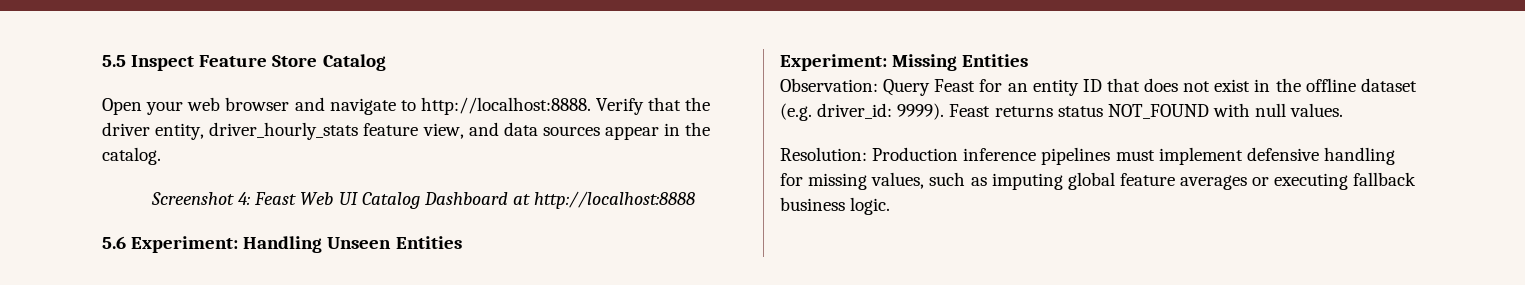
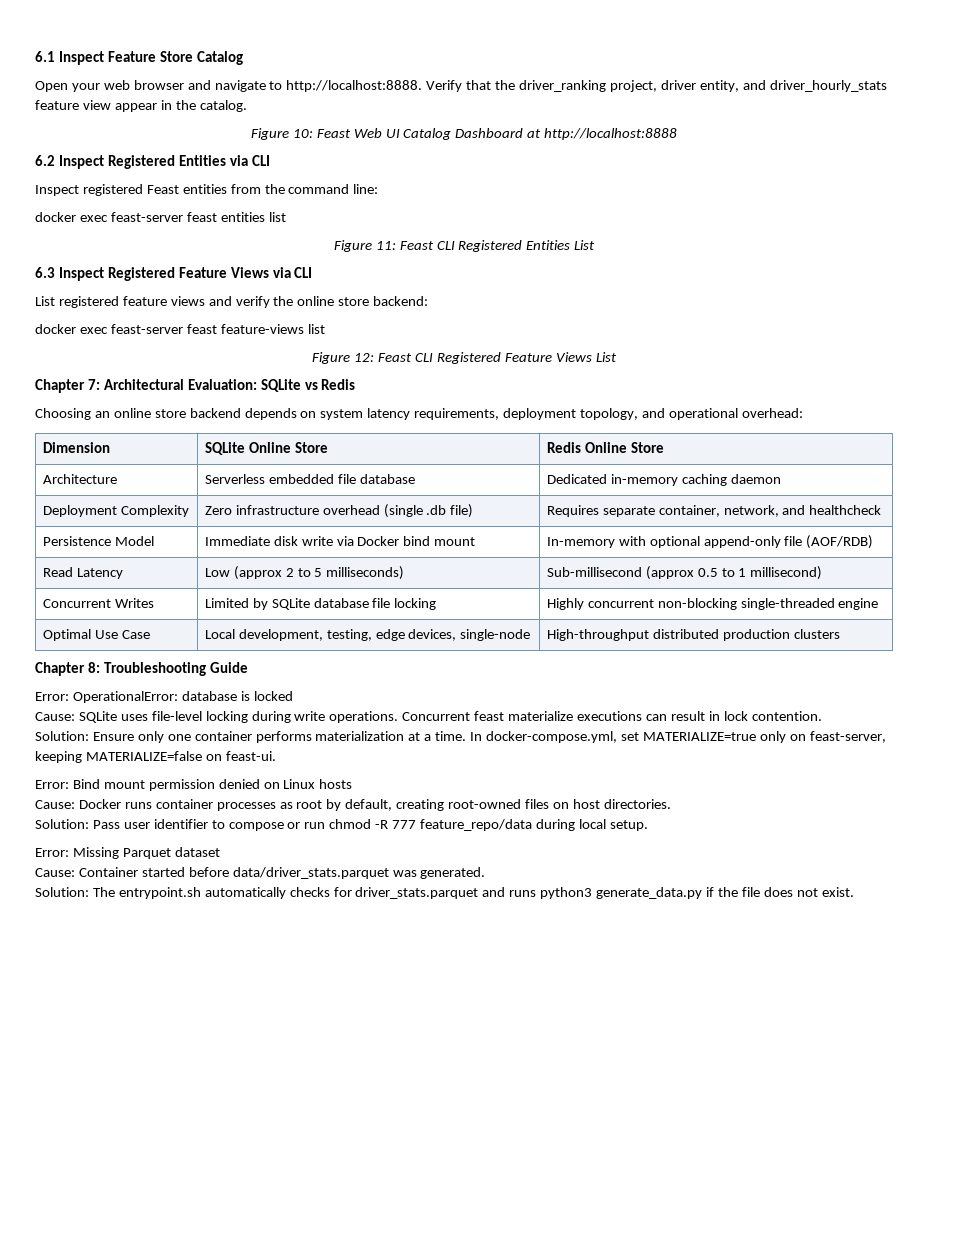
[102,55,126,67] 5.5 -> [35,51,55,62] 6.1
(711, 104) none -> [519,80,657,92] driver_ranking project,
(205, 131) none -> [742,80,766,90] and
[422,122,600,139] view, and data sources -> [82,100,111,110] view
[150,192,251,205] Screenshot 4: -> [250,128,313,140] Figure 10:
[102,236,462,253] [780,54,1029,71] [780,78,1417,96] [780,103,1344,121] [780,147,1395,165] [780,172,1417,190] [780,197,891,215] 5.6 Experiment: Handling Unseen Entities // Experiment: Missing Entities // Observation: Query Feast for an entity ID that does not exist in the offline dataset (e.g. driver_id: 9999). Feast returns status NOT_FOUND with null values. // Resolution: Production inference pipelines must implement defensive handling for missing values, such as imputing global feature averages or executing fallback business logic. -> [35,155,270,169] [35,184,379,196] [35,212,286,222] [333,240,596,252] [35,267,313,281] [35,296,429,308] [35,324,325,334] [312,352,617,364] [35,379,356,393] [35,408,803,420] [42,442,110,453] [204,442,328,455] [546,442,664,453] [42,474,117,484] [204,474,415,484] [546,474,781,486] [42,505,189,517] [204,504,474,518] [546,505,882,517] [42,536,154,546] [204,536,476,546] [546,535,874,549] [42,567,123,579] [204,566,405,580] [546,566,823,580] [42,598,154,608] [204,598,437,610] [546,598,879,610] [42,629,150,641] [204,629,531,641] [546,629,840,641] [35,662,248,676] [35,691,293,703] [35,711,822,723] [35,731,886,743] [35,751,276,763] [35,779,353,791] [35,799,671,811] [35,819,648,831] [35,847,220,859] [35,867,486,879] [35,887,854,899] 6.2 Inspect Registered Entities via CLI // Inspect registered Feast entities from the command line: // docker exec feast-server feast entities list // Figure 11: Feast CLI Registered Entities List // 6.3 Inspect Registered Feature Views via CLI // List registered feature views and verify the online store backend: // docker exec feast-server feast feature-views list // Figure 12: Feast CLI Registered Feature Views List // Chapter 7: Architectural Evaluation: SQLite vs Redis // Choosing an online store backend depends on system latency requirements, deployment topology, and operational overhead: // Dimension | SQLite Online Store | Redis Online Store // Architecture | Serverless embedded file database | Dedicated in-memory caching daemon // Deployment Complexity | Zero infrastructure overhead (single .db file) | Requires separate container, network, and healthcheck // Persistence Model | Immediate disk write via Docker bind mount | In-memory with optional append-only file (AOF/RDB) // Read Latency | Low (approx 2 to 5 milliseconds) | Sub-millisecond (approx 0.5 to 1 millisecond) // Concurrent Writes | Limited by SQLite database file locking | Highly concurrent non-blocking single-threaded engine // Optimal Use Case | Local development, testing, edge devices, single-node | High-throughput distributed production clusters // Chapter 8: Troubleshooting Guide // Error: OperationalError: database is locked // Cause: SQLite uses file-level locking during write operations. Concurrent feast materialize executions can result in lock contention. // Solution: Ensure only one container performs materialization at a time. In docker-compose.yml, set MATERIALIZE=true only on feast-server, keeping MATERIALIZE=false on feast-ui. // Error: Bind mount permission denied on Linux hosts // Cause: Docker runs container processes as root by default, creating root-owned files on host directories. // Solution: Pass user identifier to compose or run chmod -R 777 feature_repo/data during local setup. // Error: Missing Parquet dataset // Cause: Container started before data/driver_stats.parquet was generated. // Solution: The entrypoint.sh automatically checks for driver_stats.parquet and runs python3 generate_data.py if the file does not exist.

